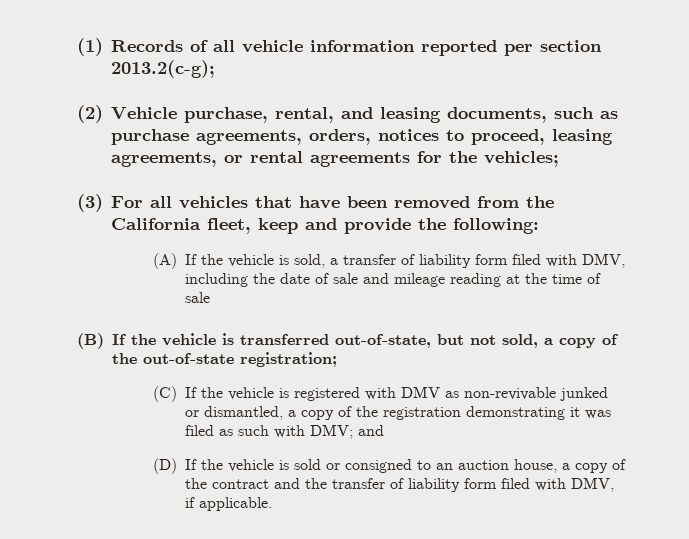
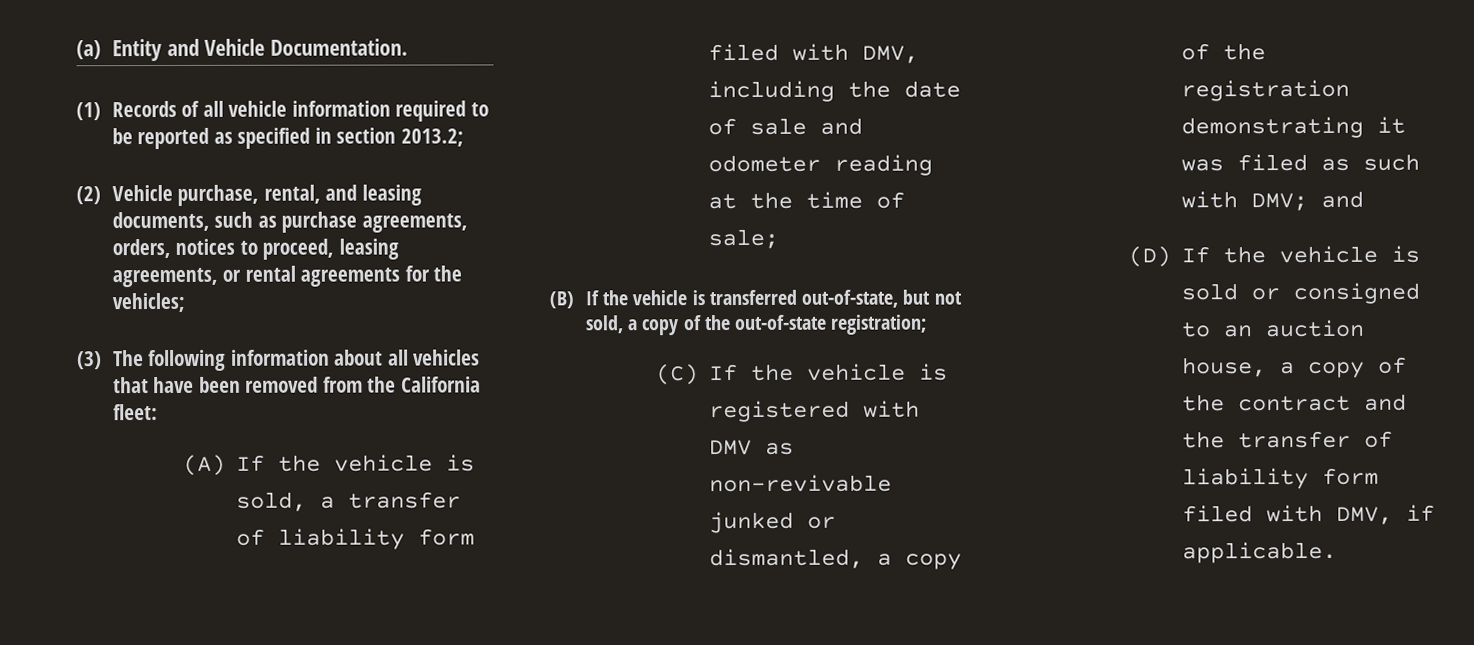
(77, 47) none -> [76,38,409,62] (a) Entity and Vehicle Documentation. //
[421,40,602,56] [111,60,215,78] reported per section 2013.2(c-g); -> [395,100,489,122] [111,127,464,150] required to be reported as specified in section 2013.2;
[111,196,143,208] For -> [112,349,384,372] The following information about
[207,218,539,234] fleet, keep and provide the following: -> [112,404,158,421] fleet:
[393,273,445,287] mileage -> [708,154,822,173] odometer
[184,292,210,303] sale -> [708,228,780,250] sale;

